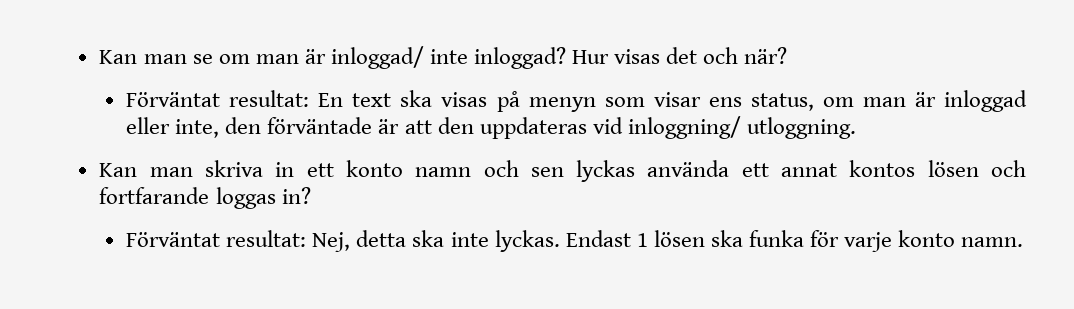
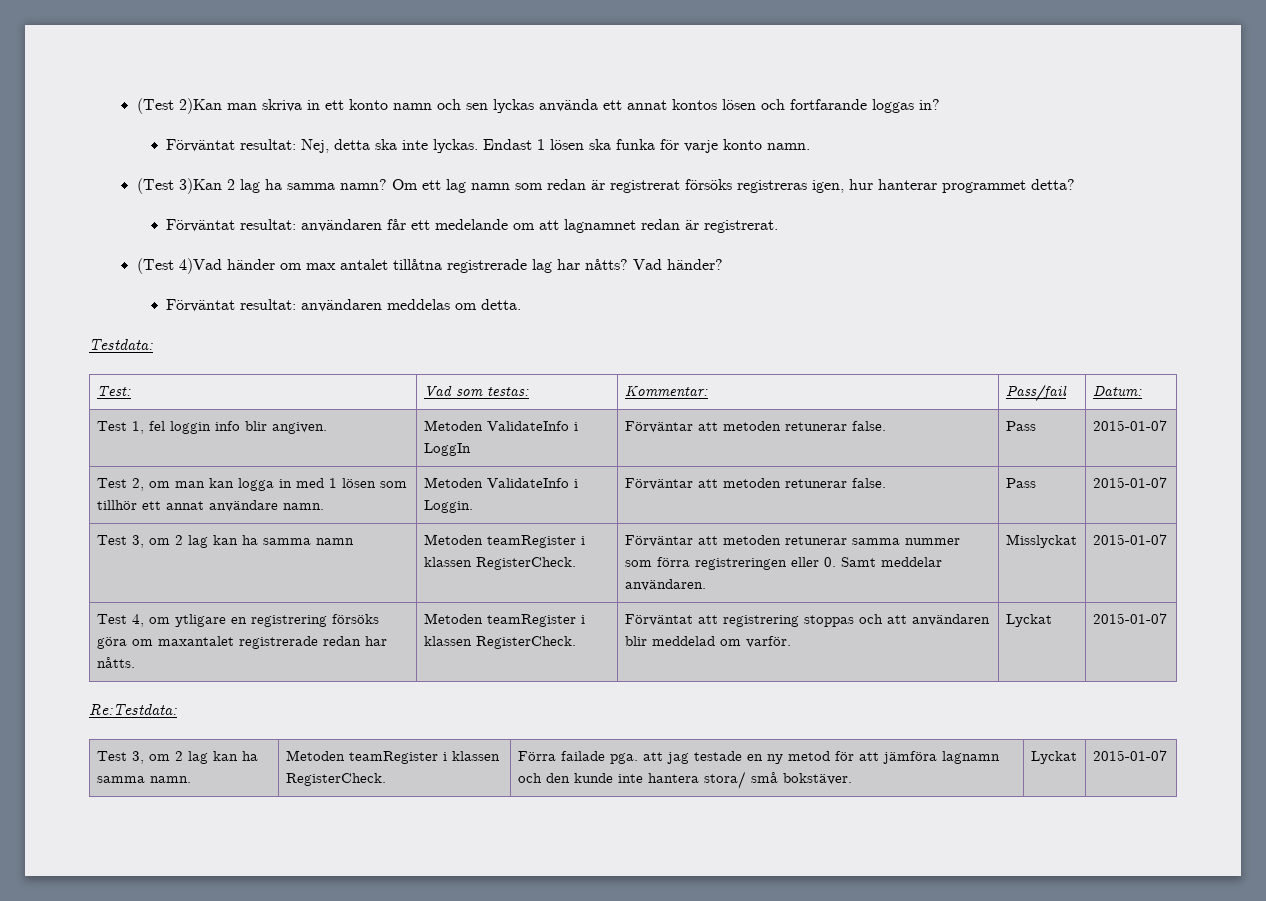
[99,46,788,69] [126,90,1027,112] [126,116,856,139] [99,163,138,177] Kan man se om man är inloggad/ inte inloggad? Hur visas det och när? // Förväntat resultat: En text ska visas på menyn som visar ens status, om man är inloggad eller inte, den förväntade är att den uppdateras vid inloggning/ utloggning. // Kan -> [136,98,222,114] (Test 2)Kan
(1024, 242) none -> [136,178,1075,194] [166,219,779,233] [136,258,723,274] [166,299,522,312] [89,339,153,350] [96,386,131,396] [423,385,529,397] [624,385,708,397] [1005,384,1067,402] [1092,386,1142,397] [96,421,327,434] [423,420,578,431] [423,443,471,456] [624,421,886,433] [1005,421,1036,431] [1092,420,1167,431] [96,478,407,491] [96,500,324,512] [423,477,578,488] [423,500,473,513] [624,478,886,490] [1005,478,1036,488] [1092,477,1167,488] [96,535,354,548] [423,534,585,548] [423,557,576,570] [624,535,960,547] [624,557,942,570] [624,579,706,591] [1005,534,1077,548] [1092,534,1167,545] [96,614,379,627] [96,636,387,649] [96,657,135,668] [423,613,585,627] [423,636,576,649] [624,614,990,627] [624,636,791,648] [1005,614,1052,627] [1092,613,1167,624] [89,704,177,715] [96,751,258,764] [96,776,191,783] [285,750,500,764] [285,773,386,786] [517,751,1000,764] [517,771,852,789] [1030,751,1077,764] [1092,750,1167,761] // (Test 3)Kan 2 lag ha samma namn? Om ett lag namn som redan är registrerat försöks registreras igen, hur hanterar programmet detta? // Förväntat resultat: användaren får ett medelande om att lagnamnet redan är registrerat. // (Test 4)Vad händer om max antalet tillåtna registrerade lag har nåtts? Vad händer? // Förväntat resultat: användaren meddelas om detta. // Testdata: // Test: | Vad som testas: | Kommentar: | Pass/fail | Datum: // Test 1, fel loggin info blir angiven. | Metoden ValidateInfo i LoggIn | Förväntar att metoden retunerar false. | Pass | 2015-01-07 // Test 2, om man kan logga in med 1 lösen som tillhör ett annat användare namn. | Metoden ValidateInfo i Loggin. | Förväntar att metoden retunerar false. | Pass | 2015-01-07 // Test 3, om 2 lag kan ha samma namn | Metoden teamRegister i klassen RegisterCheck. | Förväntar att metoden retunerar samma nummer som förra registreringen eller 0. Samt meddelar användaren. | Misslyckat | 2015-01-07 // Test 4, om ytligare en registrering försöks göra om maxantalet registrerade redan har nåtts. | Metoden teamRegister i klassen RegisterCheck. | Förväntat att registrering stoppas och att användaren blir meddelad om varför. | Lyckat | 2015-01-07 // Re:Testdata: // Test 3, om 2 lag kan ha samma namn. | Metoden teamRegister i klassen RegisterCheck. | Förra failade pga. att jag testade en ny metod för att jämföra lagnamn och den kunde inte hantera stora/ små bokstäver. | Lyckat | 2015-01-07

